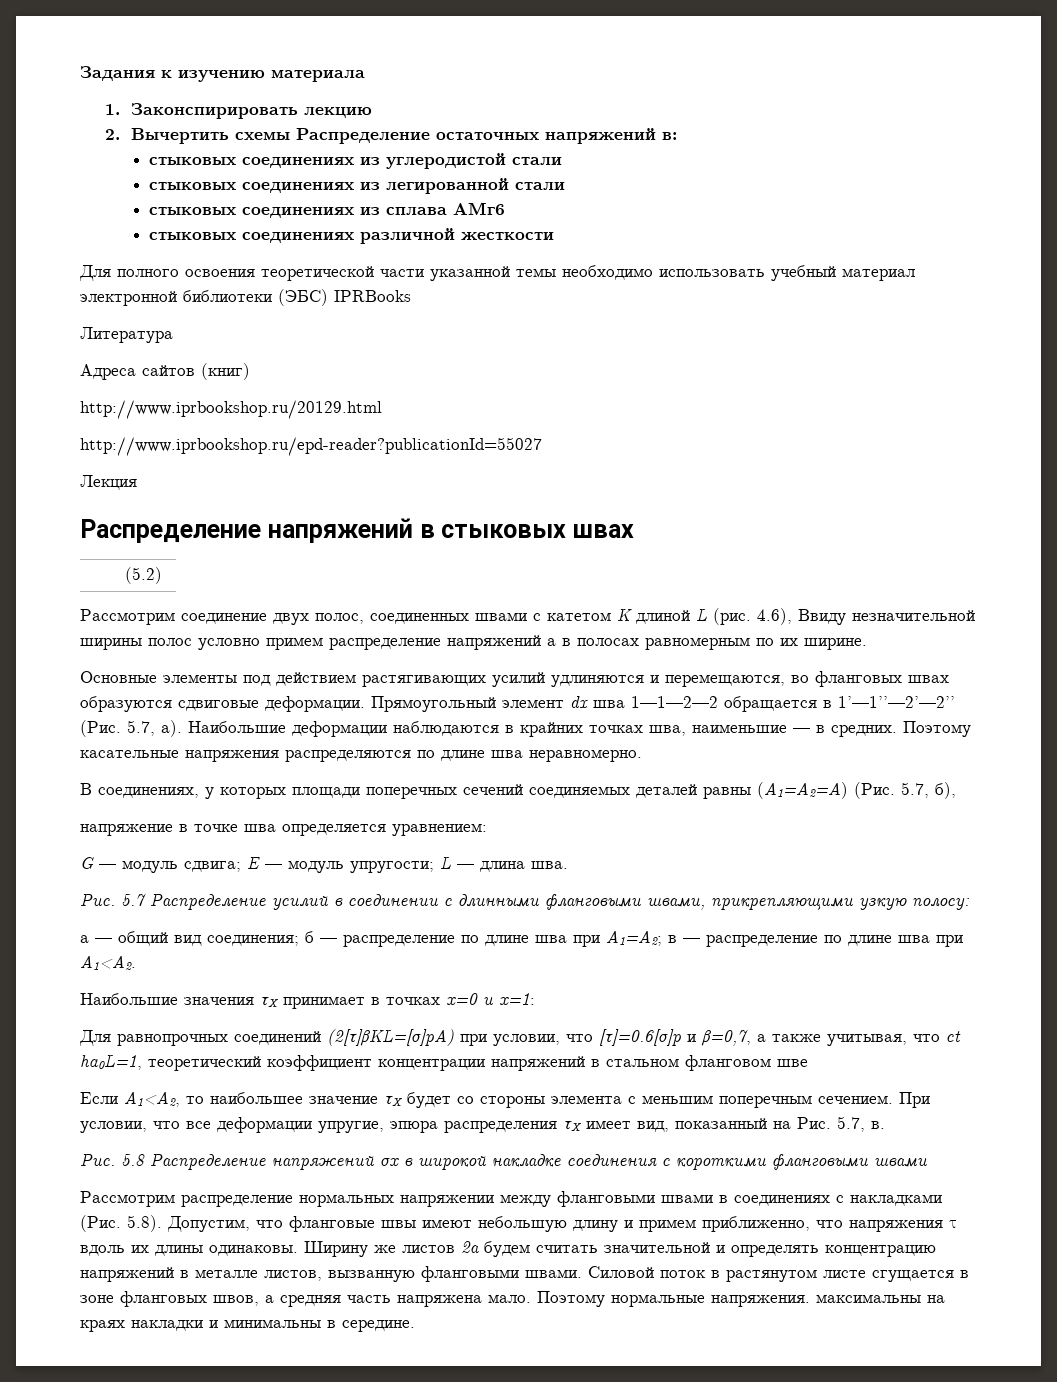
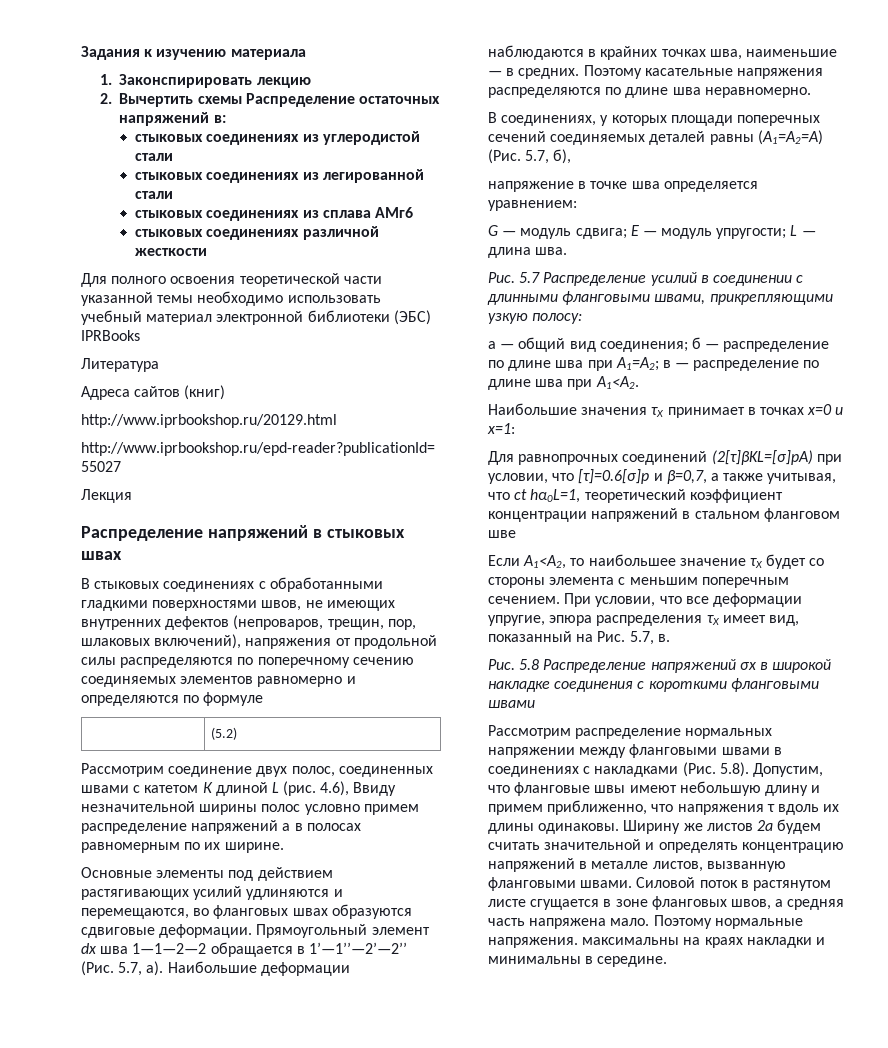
(634, 531) none -> [81,577,383,592] [81,600,395,611] [81,615,416,630] [81,634,437,649] [81,657,414,668] [81,676,356,687] [81,692,264,706] // В стыковых соединениях с обработанными гладкими поверхностями швов, не имеющих внутренних дефектов (непроваров, трещин, пор, шлаковых включений), напряжения от продольной силы распределяются по поперечному сечению соединяемых элементов равномерно и определяются по формуле

